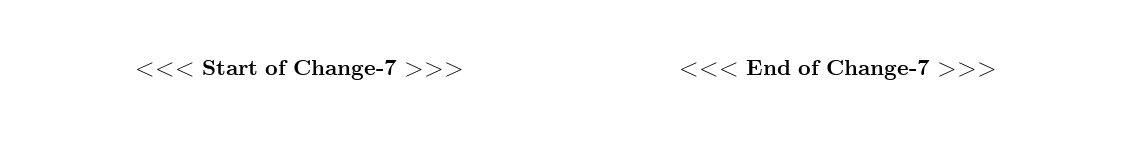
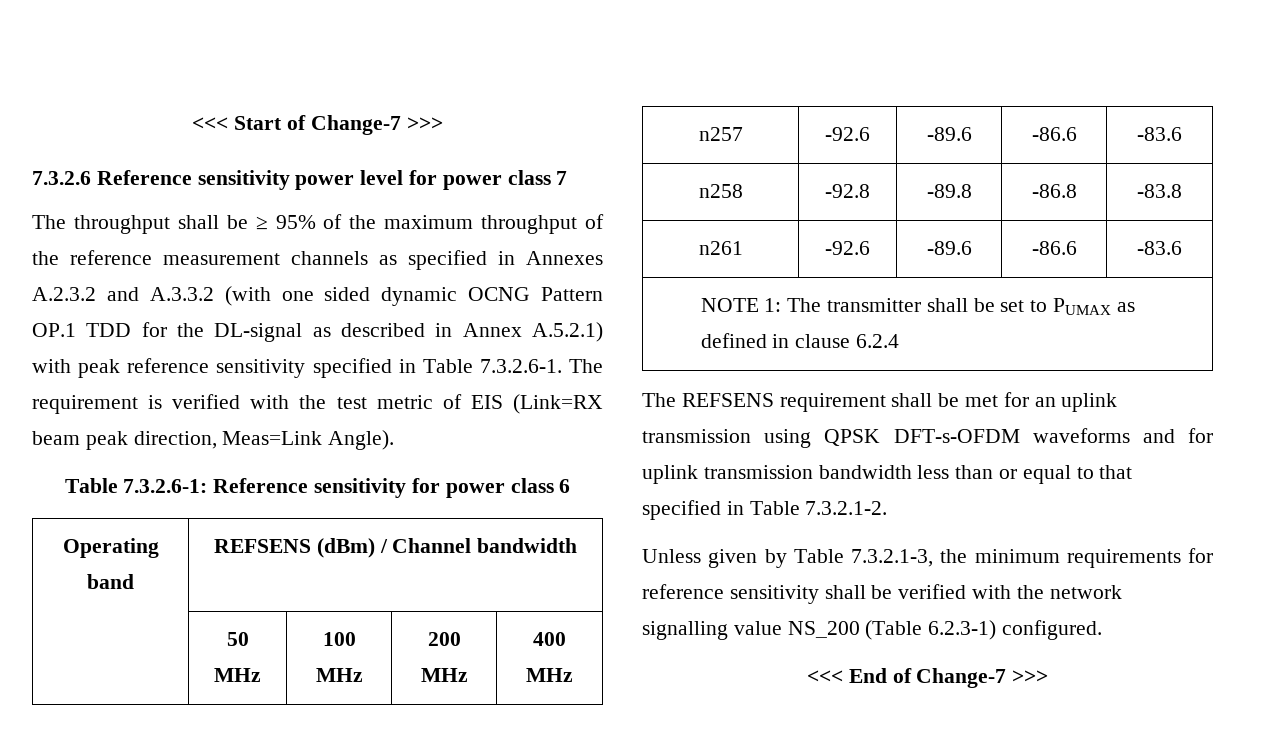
(464, 69) none -> [32,170,568,190] [32,214,604,234] [32,250,603,270] [32,286,603,306] [32,322,603,342] [32,358,603,378] [32,394,603,414] [32,430,395,450] [64,478,571,498] [62,538,159,558] [87,574,134,589] [213,538,578,558] [226,632,249,646] [214,668,261,682] [322,632,356,646] [315,668,363,682] [427,632,461,646] [420,668,468,682] [533,632,566,646] [526,668,573,682] [698,127,743,141] [825,127,870,141] [926,127,972,141] [1031,127,1077,141] [1137,127,1182,141] [698,184,743,198] [825,184,870,198] [926,184,972,198] [1031,184,1077,198] [1137,184,1182,198] [698,241,743,255] [825,241,870,255] [926,241,972,255] [1031,241,1077,255] [1137,241,1182,255] [700,298,1135,315] [700,333,900,348] [642,392,1118,412] [642,428,1213,448] [642,465,1133,484] [642,500,888,520] [642,548,1213,568] [642,584,1122,604] [642,620,1103,640] // 7.3.2.6 Reference sensitivity power level for power class 7 // The throughput shall be ≥ 95% of the maximum throughput of the reference measurement channels as specified in Annexes A.2.3.2 and A.3.3.2 (with one sided dynamic OCNG Pattern OP.1 TDD for the DL-signal as described in Annex A.5.2.1) with peak reference sensitivity specified in Table 7.3.2.6-1. The requirement is verified with the test metric of EIS (Link=RX beam peak direction, Meas=Link Angle). // Table 7.3.2.6-1: Reference sensitivity for power class 6 // Operating band | REFSENS (dBm) / Channel bandwidth // | 50 MHz | 100 MHz | 200 MHz | 400 MHz // n257 | -92.6 | -89.6 | -86.6 | -83.6 // n258 | -92.8 | -89.8 | -86.8 | -83.8 // n261 | -92.6 | -89.6 | -86.6 | -83.6 // NOTE 1: The transmitter shall be set to PUMAX as defined in clause 6.2.4 // The REFSENS requirement shall be met for an uplink transmission using QPSK DFT-s-OFDM waveforms and for uplink transmission bandwidth less than or equal to that specified in Table 7.3.2.1-2. // Unless given by Table 7.3.2.1-3, the minimum requirements for reference sensitivity shall be verified with the network signalling value NS_200 (Table 6.2.3-1) configured.

